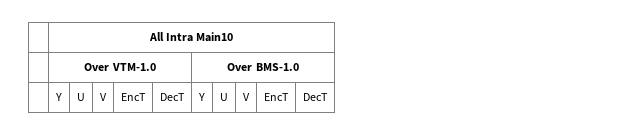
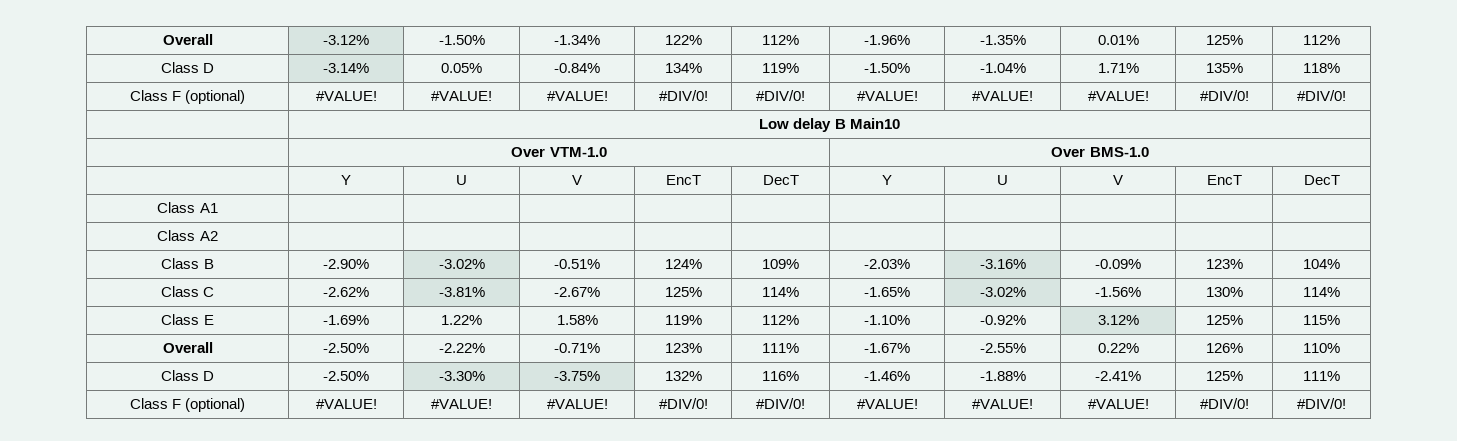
[148,32,193,42] | All Intra -> [162,34,213,45] [323,35,369,45] [438,35,485,45] [554,35,600,45] [664,35,702,45] [762,35,799,45] [864,35,910,45] [979,35,1026,45] [1097,35,1139,45] [1205,35,1243,45] [1303,35,1340,45] [160,62,215,73] [323,63,369,73] [441,63,482,73] [554,63,600,73] [664,63,702,73] [762,63,799,73] [864,63,910,73] [979,63,1026,73] [1097,63,1139,73] [1205,63,1243,73] [1303,63,1340,73] [129,90,246,104] [315,91,377,101] [431,91,492,101] [546,91,608,101] [658,90,708,101] [756,90,805,101] [856,91,918,101] [972,91,1033,101] [1087,91,1149,101] [1199,90,1249,101] [1297,90,1346,101] [759,118,846,132] Overall | -3.12% | -1.50% | -1.34% | 122% | 112% | -1.96% | -1.35% | 0.01% | 125% | 112% // Class D | -3.14% | 0.05% | -0.84% | 134% | 119% | -1.50% | -1.04% | 1.71% | 135% | 118% // Class F (optional) | #VALUE! | #VALUE! | #VALUE! | #DIV/0! | #DIV/0! | #VALUE! | #VALUE! | #VALUE! | #DIV/0! | #DIV/0! // | Low delay B
(328, 97) none -> [157,202,218,213] [157,230,218,241] [161,258,214,269] [323,259,369,269] [438,259,485,269] [554,259,600,269] [664,259,702,269] [762,259,799,269] [864,259,910,269] [979,259,1026,269] [1095,259,1141,269] [1205,259,1243,269] [1303,259,1340,269] [160,286,215,297] [323,287,369,297] [438,287,485,297] [554,287,600,297] [664,287,702,297] [762,287,799,297] [864,287,910,297] [979,287,1026,297] [1095,287,1141,297] [1205,287,1243,297] [1303,287,1340,297] [161,314,214,325] [323,315,369,325] [441,315,482,325] [556,315,598,325] [664,315,702,325] [762,315,799,325] [864,315,910,325] [979,315,1026,325] [1097,315,1139,325] [1205,315,1243,325] [1303,315,1340,325] [162,342,213,353] [323,343,369,353] [438,343,485,353] [554,343,600,353] [664,343,702,353] [762,343,799,353] [864,343,910,353] [979,343,1026,353] [1097,343,1139,353] [1205,343,1243,353] [1303,343,1340,353] [160,370,215,381] [323,371,369,381] [438,371,485,381] [554,371,600,381] [664,371,702,381] [762,371,799,381] [864,371,910,381] [979,371,1026,381] [1095,371,1141,381] [1205,371,1243,381] [1303,371,1340,381] [129,398,246,412] [315,399,377,409] [431,399,492,409] [546,399,608,409] [658,398,708,409] [756,398,805,409] [856,399,918,409] [972,399,1033,409] [1087,399,1149,409] [1199,398,1249,409] [1297,398,1346,409] // Class A1 | | | | | | | | | | // Class A2 | | | | | | | | | | // Class B | -2.90% | -3.02% | -0.51% | 124% | 109% | -2.03% | -3.16% | -0.09% | 123% | 104% // Class C | -2.62% | -3.81% | -2.67% | 125% | 114% | -1.65% | -3.02% | -1.56% | 130% | 114% // Class E | -1.69% | 1.22% | 1.58% | 119% | 112% | -1.10% | -0.92% | 3.12% | 125% | 115% // Overall | -2.50% | -2.22% | -0.71% | 123% | 111% | -1.67% | -2.55% | 0.22% | 126% | 110% // Class D | -2.50% | -3.30% | -3.75% | 132% | 116% | -1.46% | -1.88% | -2.41% | 125% | 111% // Class F (optional) | #VALUE! | #VALUE! | #VALUE! | #DIV/0! | #DIV/0! | #VALUE! | #VALUE! | #VALUE! | #DIV/0! | #DIV/0!

